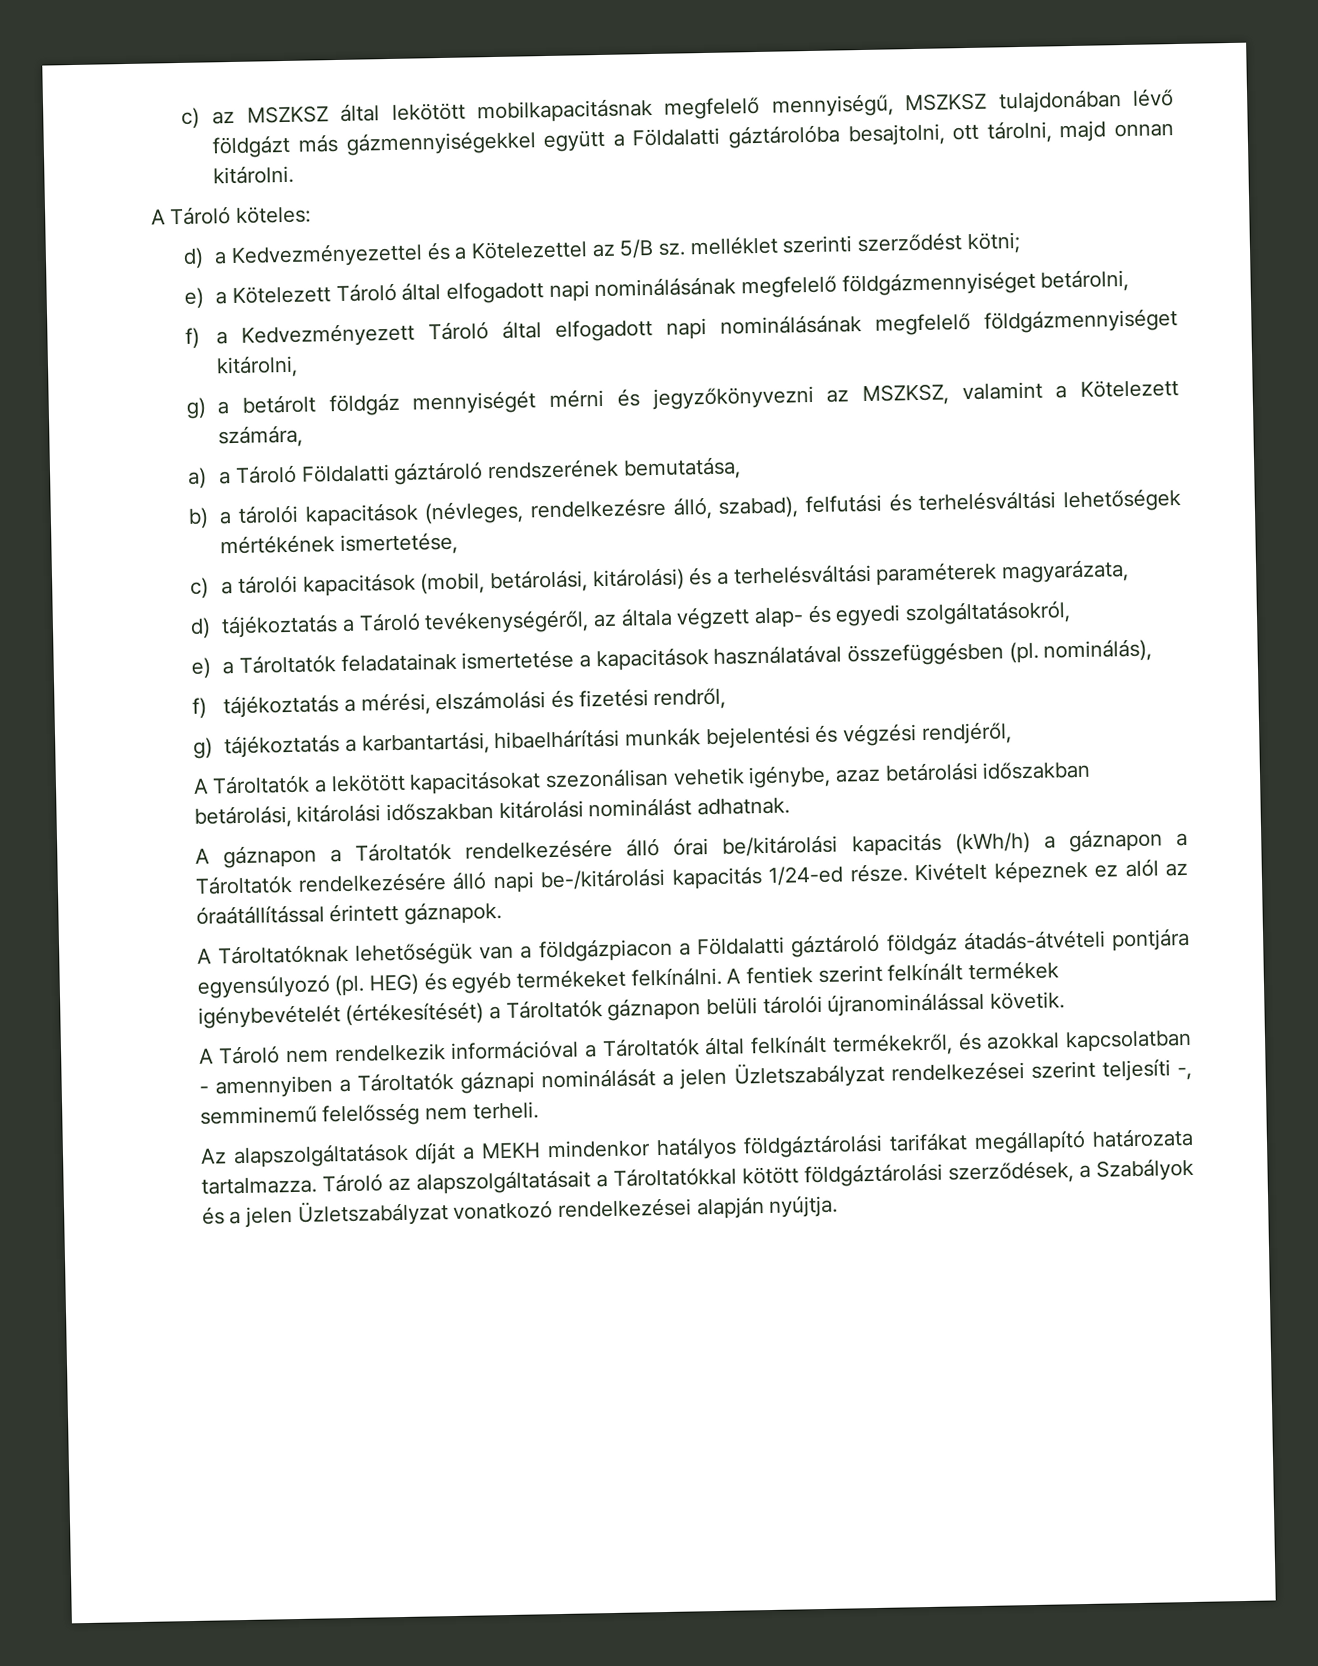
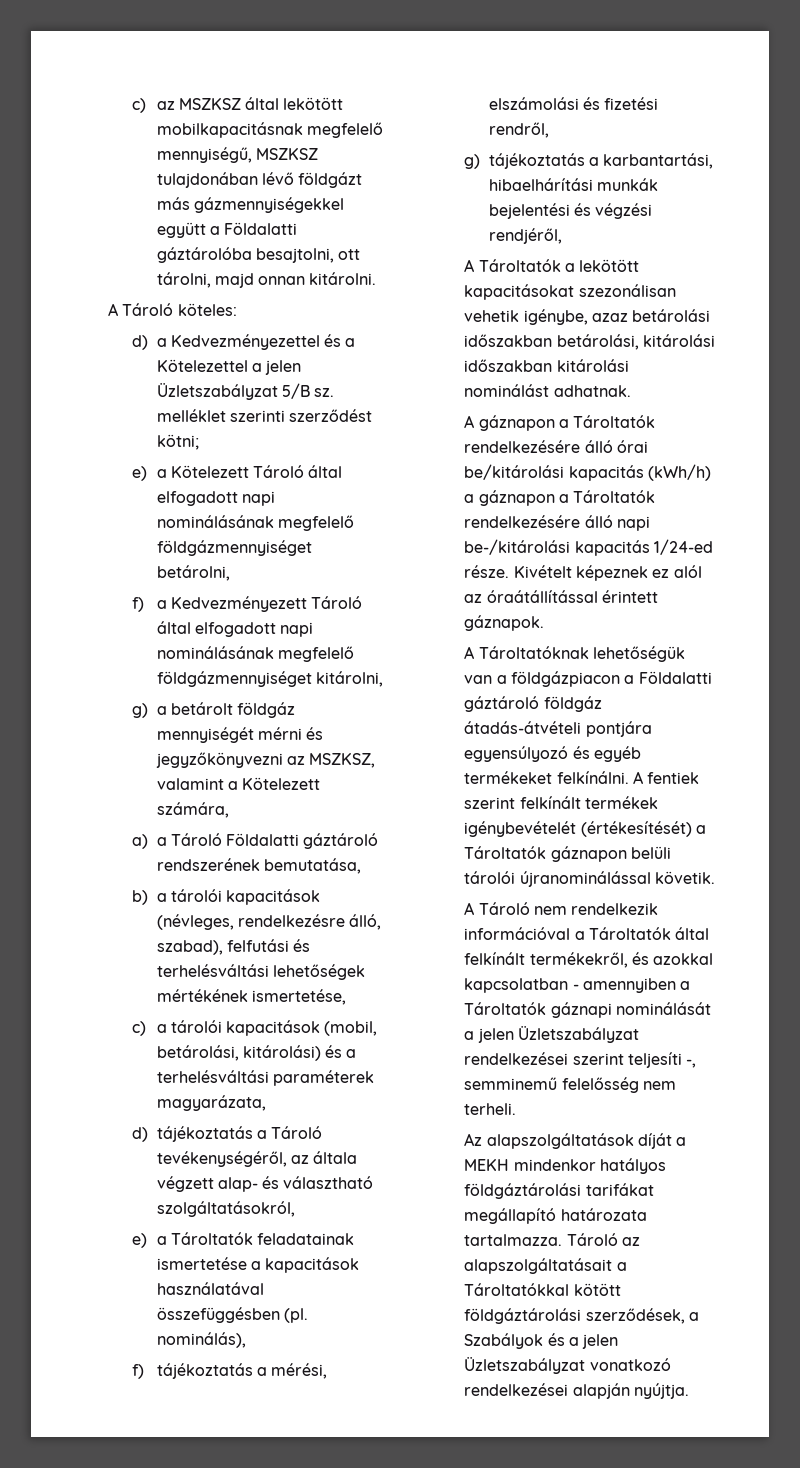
[591,243,616,258] az -> [251,360,302,375] [156,383,278,400] a jelen Üzletszabályzat
[835,604,902,627] egyedi -> [283,1176,374,1189] választható
[334,973,420,997] (pl. HEG) -> (569, 754) none

